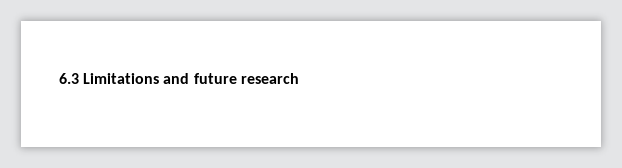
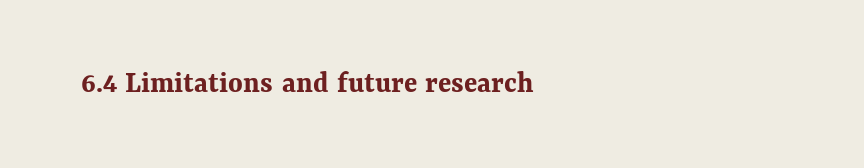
[59,73,79,84] 6.3 -> [81,75,117,92] 6.4

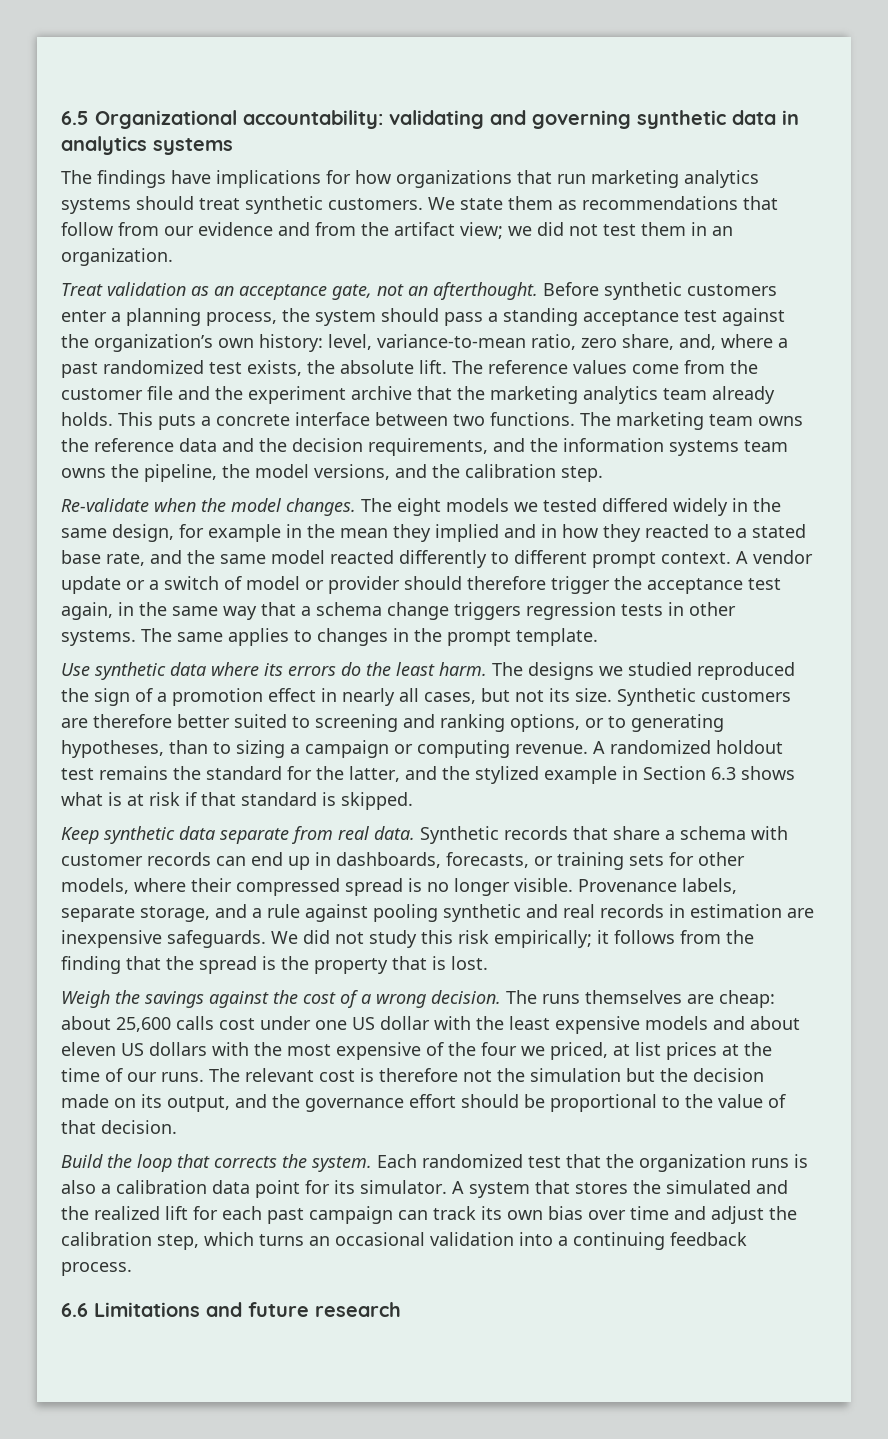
[81,75,117,92] 6.4 -> [61,110,799,129] [61,136,233,155] [61,170,759,188] [61,196,778,214] [61,222,733,239] [61,248,173,266] [61,282,777,300] [61,308,785,326] [61,334,788,352] [61,360,758,378] [61,386,775,404] [61,412,803,430] [61,438,788,456] [61,464,603,482] [61,498,781,516] [61,524,806,542] [61,550,813,568] [61,576,781,594] [61,602,736,620] [61,628,598,646] [61,662,795,680] [61,688,791,706] [61,714,724,732] [61,740,783,758] [61,766,795,784] [61,792,413,810] [61,826,788,844] [61,852,745,870] [61,878,737,896] [61,904,814,922] [61,930,754,948] [61,956,488,974] [61,990,775,1008] [61,1016,800,1034] [61,1042,772,1060] [61,1068,764,1082] [61,1094,786,1112] [61,1120,177,1134] [61,1154,808,1172] [61,1180,788,1198] [61,1206,797,1224] [61,1232,747,1250] [61,1262,132,1276] [61,1303,88,1317] 6.5 Organizational accountability: validating and governing synthetic data in analytics systems // The findings have implications for how organizations that run marketing analytics systems should treat synthetic customers. We state them as recommendations that follow from our evidence and from the artifact view; we did not test them in an organization. // Treat validation as an acceptance gate, not an afterthought. Before synthetic customers enter a planning process, the system should pass a standing acceptance test against the organization’s own history: level, variance-to-mean ratio, zero share, and, where a past randomized test exists, the absolute lift. The reference values come from the customer file and the experiment archive that the marketing analytics team already holds. This puts a concrete interface between two functions. The marketing team owns the reference data and the decision requirements, and the information systems team owns the pipeline, the model versions, and the calibration step. // Re-validate when the model changes. The eight models we tested differed widely in the same design, for example in the mean they implied and in how they reacted to a stated base rate, and the same model reacted differently to different prompt context. A vendor update or a switch of model or provider should therefore trigger the acceptance test again, in the same way that a schema change triggers regression tests in other systems. The same applies to changes in the prompt template. // Use synthetic data where its errors do the least harm. The designs we studied reproduced the sign of a promotion effect in nearly all cases, but not its size. Synthetic customers are therefore better suited to screening and ranking options, or to generating hypotheses, than to sizing a campaign or computing revenue. A randomized holdout test remains the standard for the latter, and the stylized example in Section 6.3 shows what is at risk if that standard is skipped. // Keep synthetic data separate from real data. Synthetic records that share a schema with customer records can end up in dashboards, forecasts, or training sets for other models, where their compressed spread is no longer visible. Provenance labels, separate storage, and a rule against pooling synthetic and real records in estimation are inexpensive safeguards. We did not study this risk empirically; it follows from the finding that the spread is the property that is lost. // Weigh the savings against the cost of a wrong decision. The runs themselves are cheap: about 25,600 calls cost under one US dollar with the least expensive models and about eleven US dollars with the most expensive of the four we priced, at list prices at the time of our runs. The relevant cost is therefore not the simulation but the decision made on its output, and the governance effort should be proportional to the value of that decision. // Build the loop that corrects the system. Each randomized test that the organization runs is also a calibration data point for its simulator. A system that stores the simulated and the realized lift for each past campaign can track its own bias over time and adjust the calibration step, which turns an occasional validation into a continuing feedback process. // 6.6

